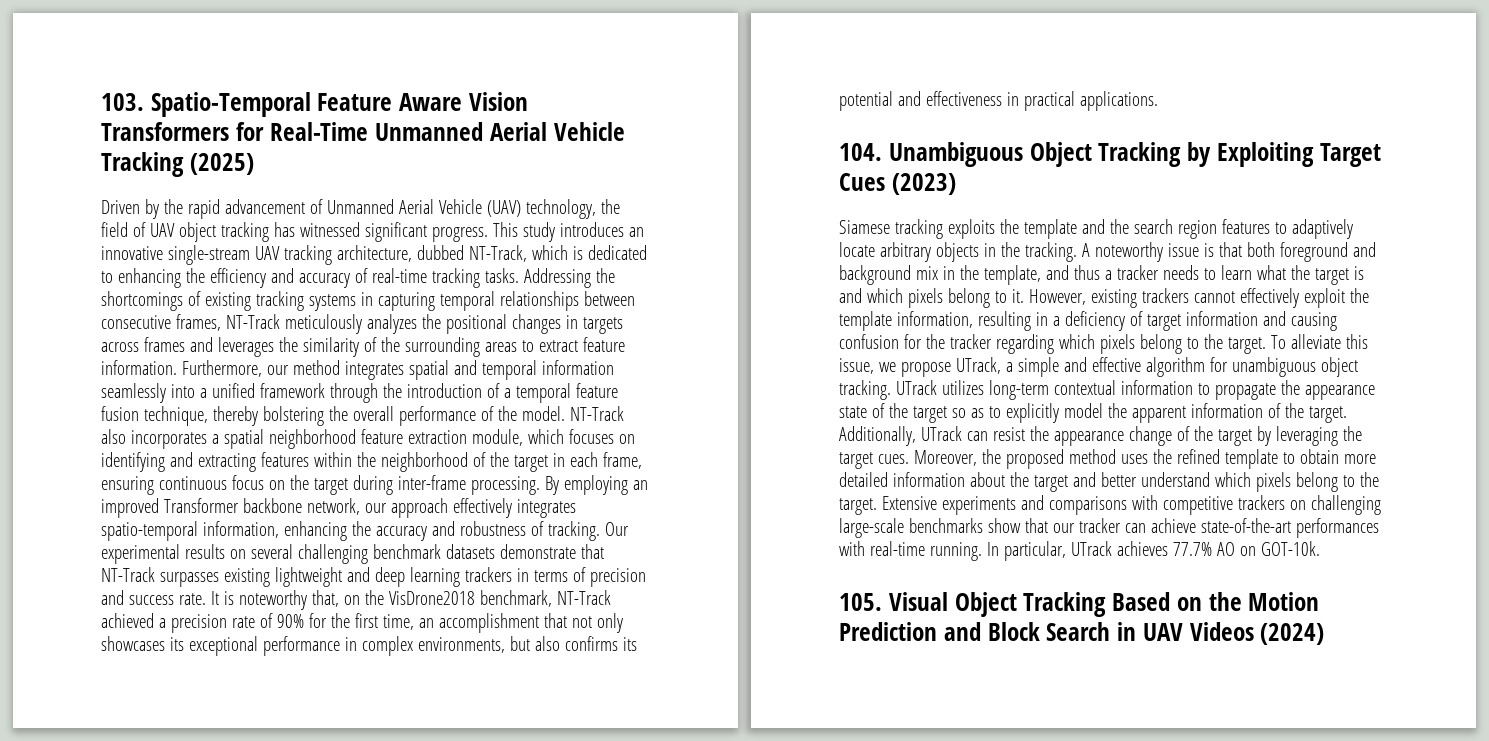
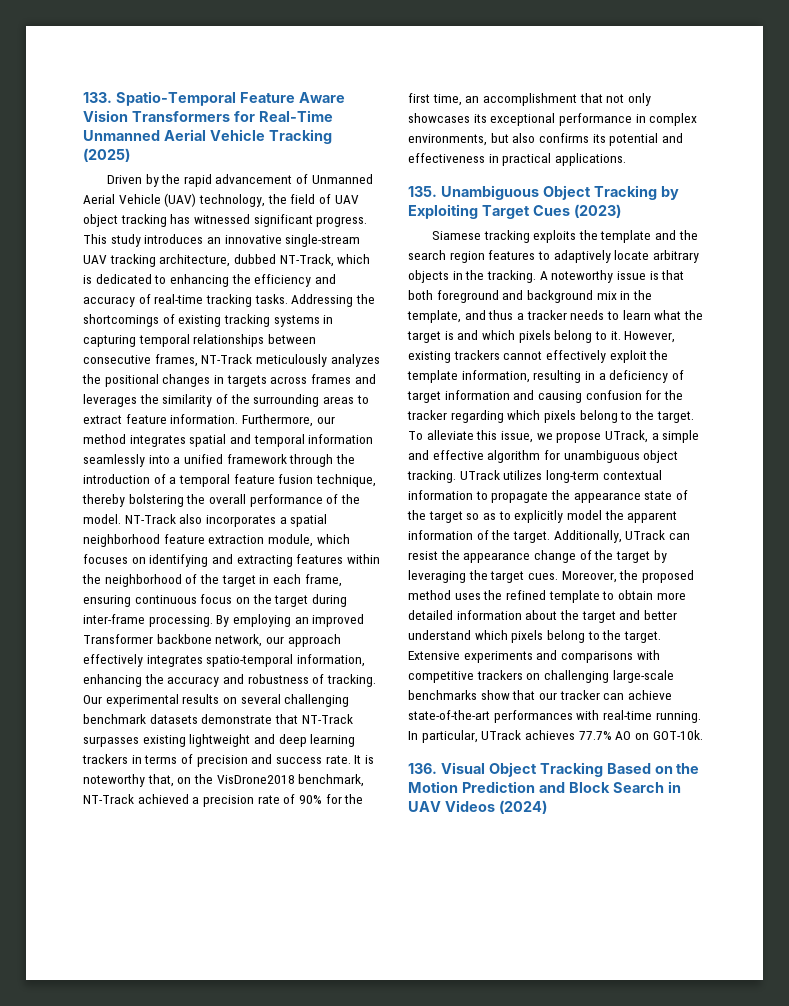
[101,93,144,111] 103. -> [83,92,112,103] 133.
[839,143,882,161] 104. -> [408,186,437,197] 135.
[839,593,882,611] 105. -> [408,763,437,774] 136.

